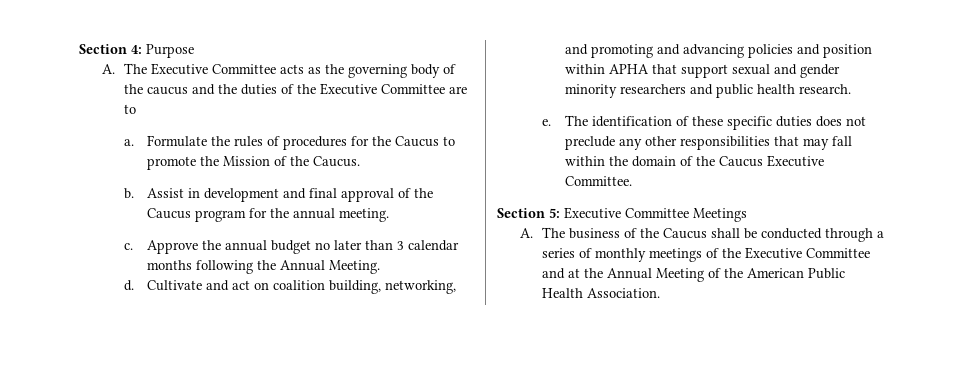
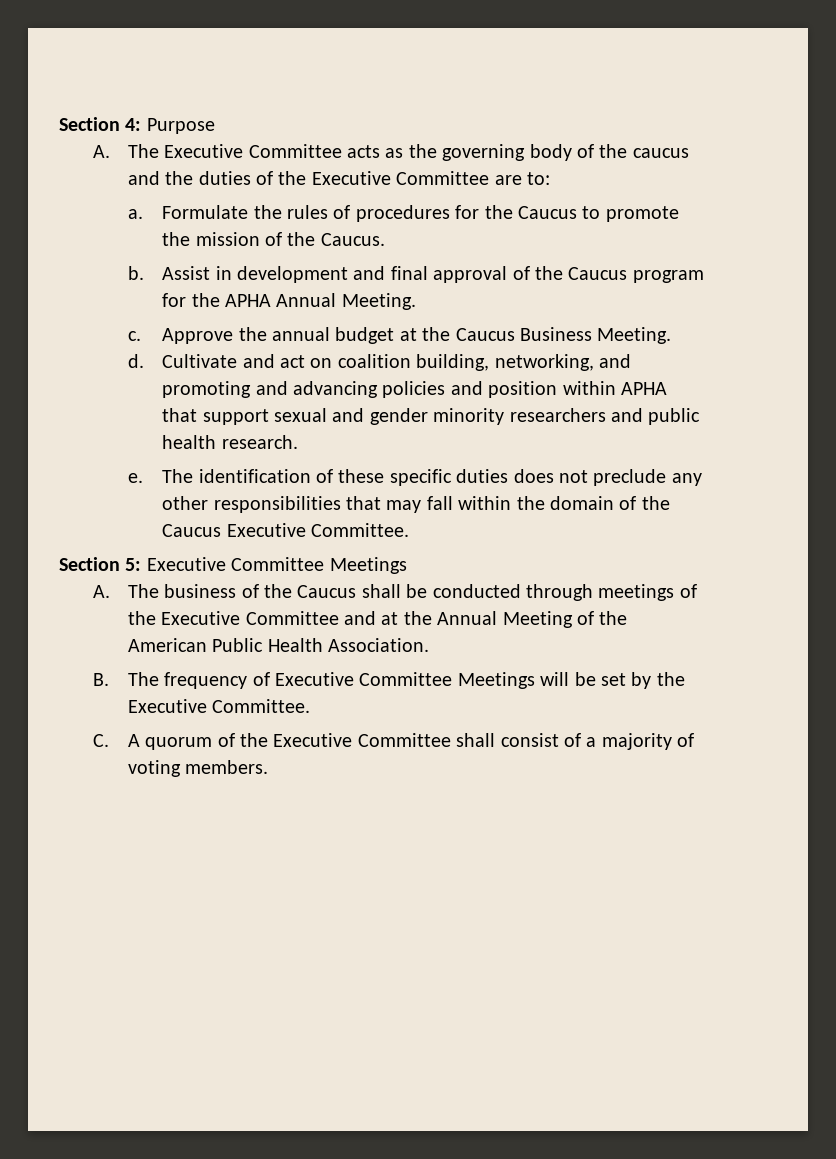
[124,104,137,114] to -> [526,172,550,185] to:
[222,156,270,166] Mission -> [195,232,260,246] mission
[292,208,389,222] annual meeting. -> [224,293,416,310] APHA Annual Meeting.
[314,240,459,251] [146,260,325,274] no later than 3 calendar months following the Annual -> [399,327,592,341] at the Caucus Business
[877,231,885,238] [542,248,647,262] a series of monthly -> (593, 592) none
(661, 293) none -> [93,672,685,689] [127,699,311,713] [93,733,695,750] [127,760,269,777] // B. The frequency of Executive Committee Meetings will be set by the Executive Committee. // C. A quorum of the Executive Committee shall consist of a majority of voting members.

